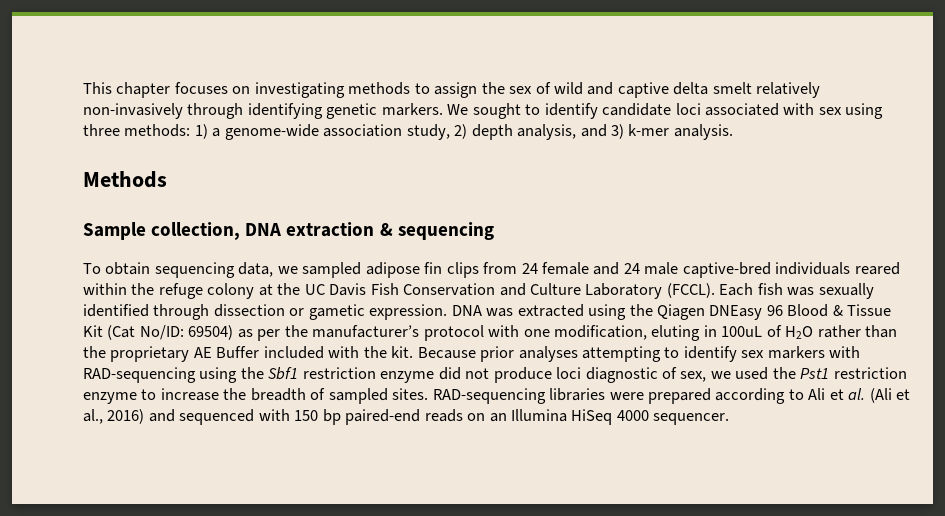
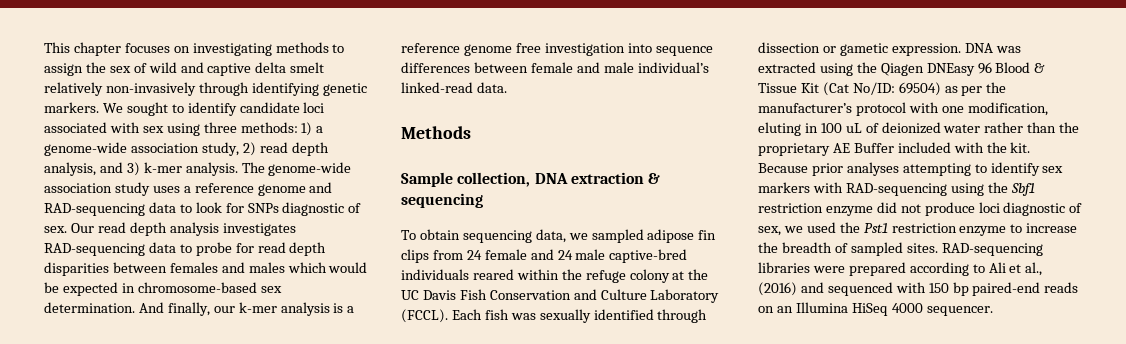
(468, 131) none -> [259,142,288,153] read
(733, 132) none -> [241,162,352,176] [44,182,333,196] [44,202,362,216] [44,222,296,236] [44,242,327,256] [44,262,368,276] [44,282,282,296] [44,302,355,316] [401,43,713,56] [401,62,709,73] [401,82,507,93] The genome-wide association study uses a reference genome and RAD-sequencing data to look for SNPs diagnostic of sex. Our read depth analysis investigates RAD-sequencing data to probe for read depth disparities between females and males which would be expected in chromosome-based sex determination. And finally, our k-mer analysis is a reference genome free investigation into sequence differences between female and male individual’s linked-read data.
[721,325,814,339] 100uL of H2O -> [820,122,981,134] 100 uL of deionized water
[848,388,911,403] [83,409,145,424] al. (Ali et al., 2016) -> [1025,262,1043,276] [758,282,797,296] al., (2016)

